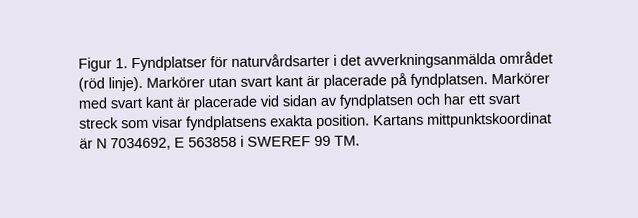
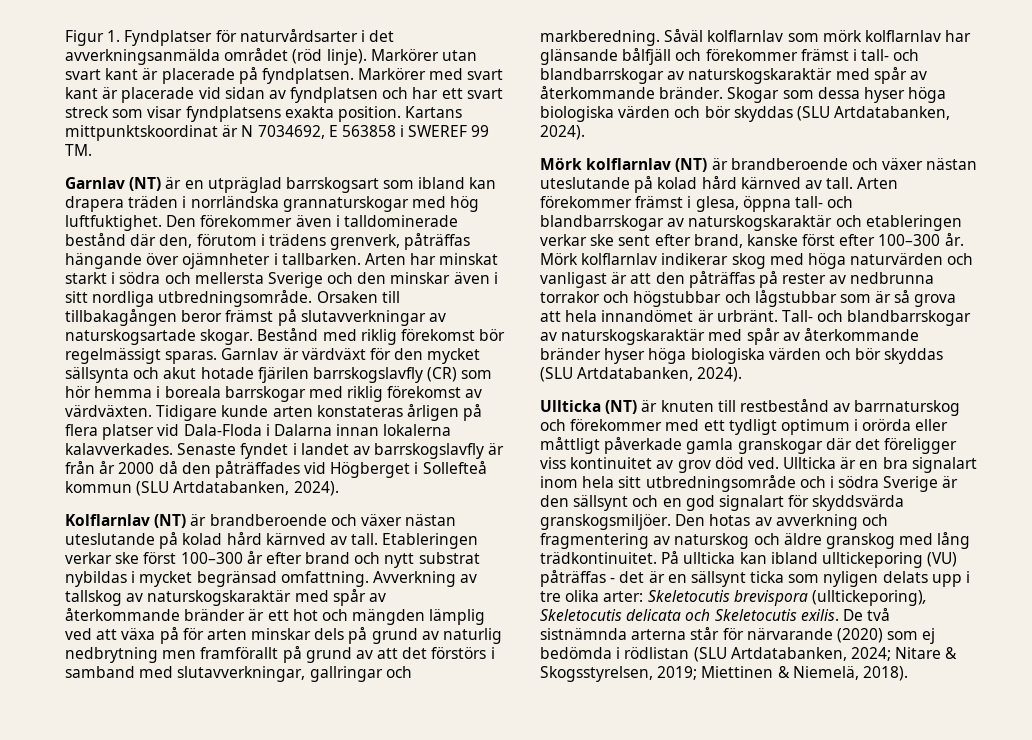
(360, 140) none -> [65,177,497,193] [65,196,480,212] [65,215,458,231] [65,233,471,250] [65,253,499,269] [65,272,498,288] [65,290,400,307] [65,309,446,326] [65,328,506,345] [65,348,481,364] [65,367,493,383] [65,386,483,402] [65,404,483,421] [65,424,452,440] [65,443,505,459] [65,461,487,478] [65,481,339,496] [65,514,457,528] [65,532,479,549] [65,551,480,568] [65,571,478,587] [65,589,386,606] [65,608,486,625] [65,627,503,644] [65,646,495,663] [65,666,412,682] [540,29,972,46] [540,48,920,65] [540,67,927,84] [540,86,947,103] [540,106,951,122] [540,125,585,140] [540,158,978,172] [540,176,899,193] [540,196,854,212] [540,215,962,231] [540,233,964,248] [540,253,974,269] [540,271,935,288] [540,290,957,307] [540,310,972,326] [540,328,919,345] [540,348,944,364] [540,367,743,382] [540,399,961,416] [540,419,949,435] [540,437,958,454] [540,457,977,473] [540,475,959,492] [540,495,905,511] [540,514,888,530] [540,532,971,549] [540,551,958,568] [540,570,971,587] [540,590,927,606] [540,608,891,621] [540,627,936,644] [540,647,958,662] [540,666,908,682] // Garnlav (NT) är en utpräglad barrskogsart som ibland kan drapera träden i norrländska grannaturskogar med hög luftfuktighet. Den förekommer även i talldominerade bestånd där den, förutom i trädens grenverk, påträffas hängande över ojämnheter i tallbarken. Arten har minskat starkt i södra och mellersta Sverige och den minskar även i sitt nordliga utbredningsområde. Orsaken till tillbakagången beror främst på slutavverkningar av naturskogsartade skogar. Bestånd med riklig förekomst bör regelmässigt sparas. Garnlav är värdväxt för den mycket sällsynta och akut hotade fjärilen barrskogslavfly (CR) som hör hemma i boreala barrskogar med riklig förekomst av värdväxten. Tidigare kunde arten konstateras årligen på flera platser vid Dala-Floda i Dalarna innan lokalerna kalavverkades. Senaste fyndet i landet av barrskogslavfly är från år 2000 då den påträffades vid Högberget i Sollefteå kommun (SLU Artdatabanken, 2024). // Kolflarnlav (NT) är brandberoende och växer nästan uteslutande på kolad hård kärnved av tall. Etableringen verkar ske först 100–300 år efter brand och nytt substrat nybildas i mycket begränsad omfattning. Avverkning av tallskog av naturskogskaraktär med spår av återkommande bränder är ett hot och mängden lämplig ved att växa på för arten minskar dels på grund av naturlig nedbrytning men framförallt på grund av att det förstörs i samband med slutavverkningar, gallringar och markberedning. Såväl kolflarnlav som mörk kolflarnlav har glänsande bålfjäll och förekommer främst i tall- och blandbarrskogar av naturskogskaraktär med spår av återkommande bränder. Skogar som dessa hyser höga biologiska värden och bör skyddas (SLU Artdatabanken, 2024). // Mörk kolflarnlav (NT) är brandberoende och växer nästan uteslutande på kolad hård kärnved av tall. Arten förekommer främst i glesa, öppna tall- och blandbarrskogar av naturskogskaraktär och etableringen verkar ske sent efter brand, kanske först efter 100–300 år. Mörk kolflarnlav indikerar skog med höga naturvärden och vanligast är att den påträffas på rester av nedbrunna torrakor och högstubbar och lågstubbar som är så grova att hela innandömet är urbränt. Tall- och blandbarrskogar av naturskogskaraktär med spår av återkommande bränder hyser höga biologiska värden och bör skyddas (SLU Artdatabanken, 2024). // Ullticka (NT) är knuten till restbestånd av barrnaturskog och förekommer med ett tydligt optimum i orörda eller måttligt påverkade gamla granskogar där det föreligger viss kontinuitet av grov död ved. Ullticka är en bra signalart inom hela sitt utbredningsområde och i södra Sverige är den sällsynt och en god signalart för skyddsvärda granskogsmiljöer. Den hotas av avverkning och fragmentering av naturskog och äldre granskog med lång trädkontinuitet. På ullticka kan ibland ulltickeporing (VU) påträffas - det är en sällsynt ticka som nyligen delats upp i tre olika arter: Skeletocutis brevispora (ulltickeporing), Skeletocutis delicata och Skeletocutis exilis. De två sistnämnda arterna står för närvarande (2020) som ej bedömda i rödlistan (SLU Artdatabanken, 2024; Nitare & Skogsstyrelsen, 2019; Miettinen & Niemelä, 2018).

